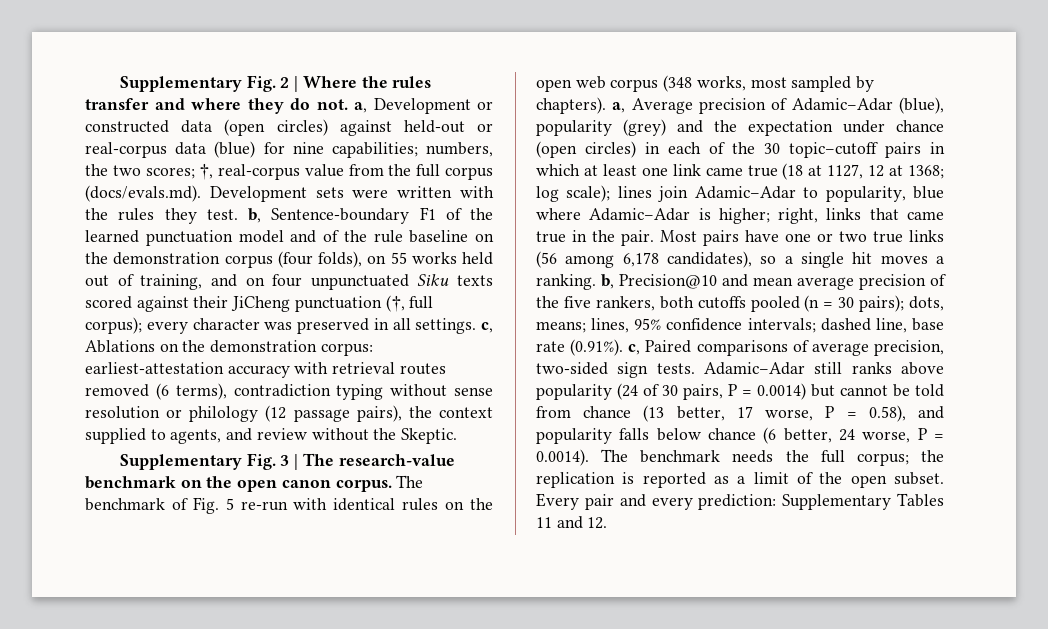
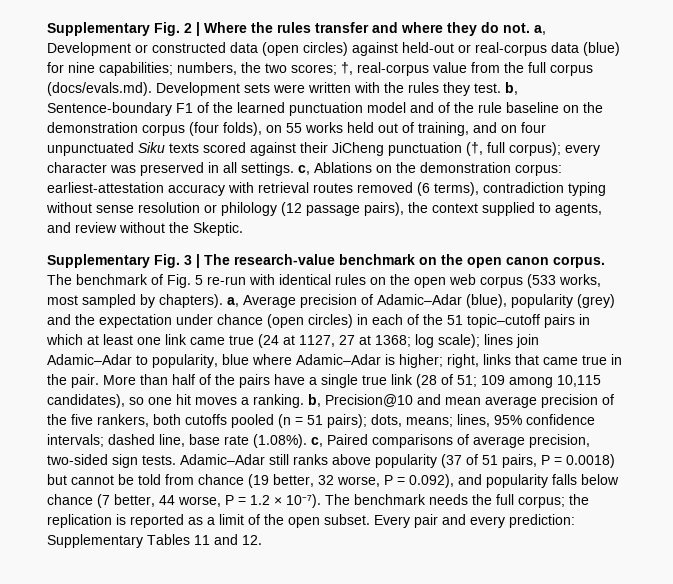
[663,75,693,92] (348 -> [527,274,556,288] (533
[764,143,780,154] 30 -> [447,315,463,325] 51
[782,163,804,180] (18 -> [258,334,279,348] (24
[868,165,885,177] 12 -> [339,335,355,345] 27
[660,230,944,246] [536,251,844,268] Most pairs have one or two true links (56 among 6,178 candidates), so a single -> [103,374,601,388] [47,394,172,408] More than half of the pairs have a single true link (28 of 51; 109 among 10,115 candidates), so one
[838,297,855,308] 30 -> [307,415,323,425] 51
[570,339,624,356] (0.91%). -> [253,434,307,448] (1.08%).
[617,383,678,400] (24 of 30 -> [441,454,498,468] (37 of 51
[757,383,806,400] 0.0014) -> [566,454,615,468] 0.0018)
[643,405,906,422] (13 better, 17 worse, P = 0.58), -> [248,474,454,488] (19 better, 32 worse, P = 0.092),
[763,427,944,444] [536,449,589,466] (6 better, 24 worse, P = 0.0014). -> [97,494,321,508] (7 better, 44 worse, P = 1.2 × 10⁻⁷).

